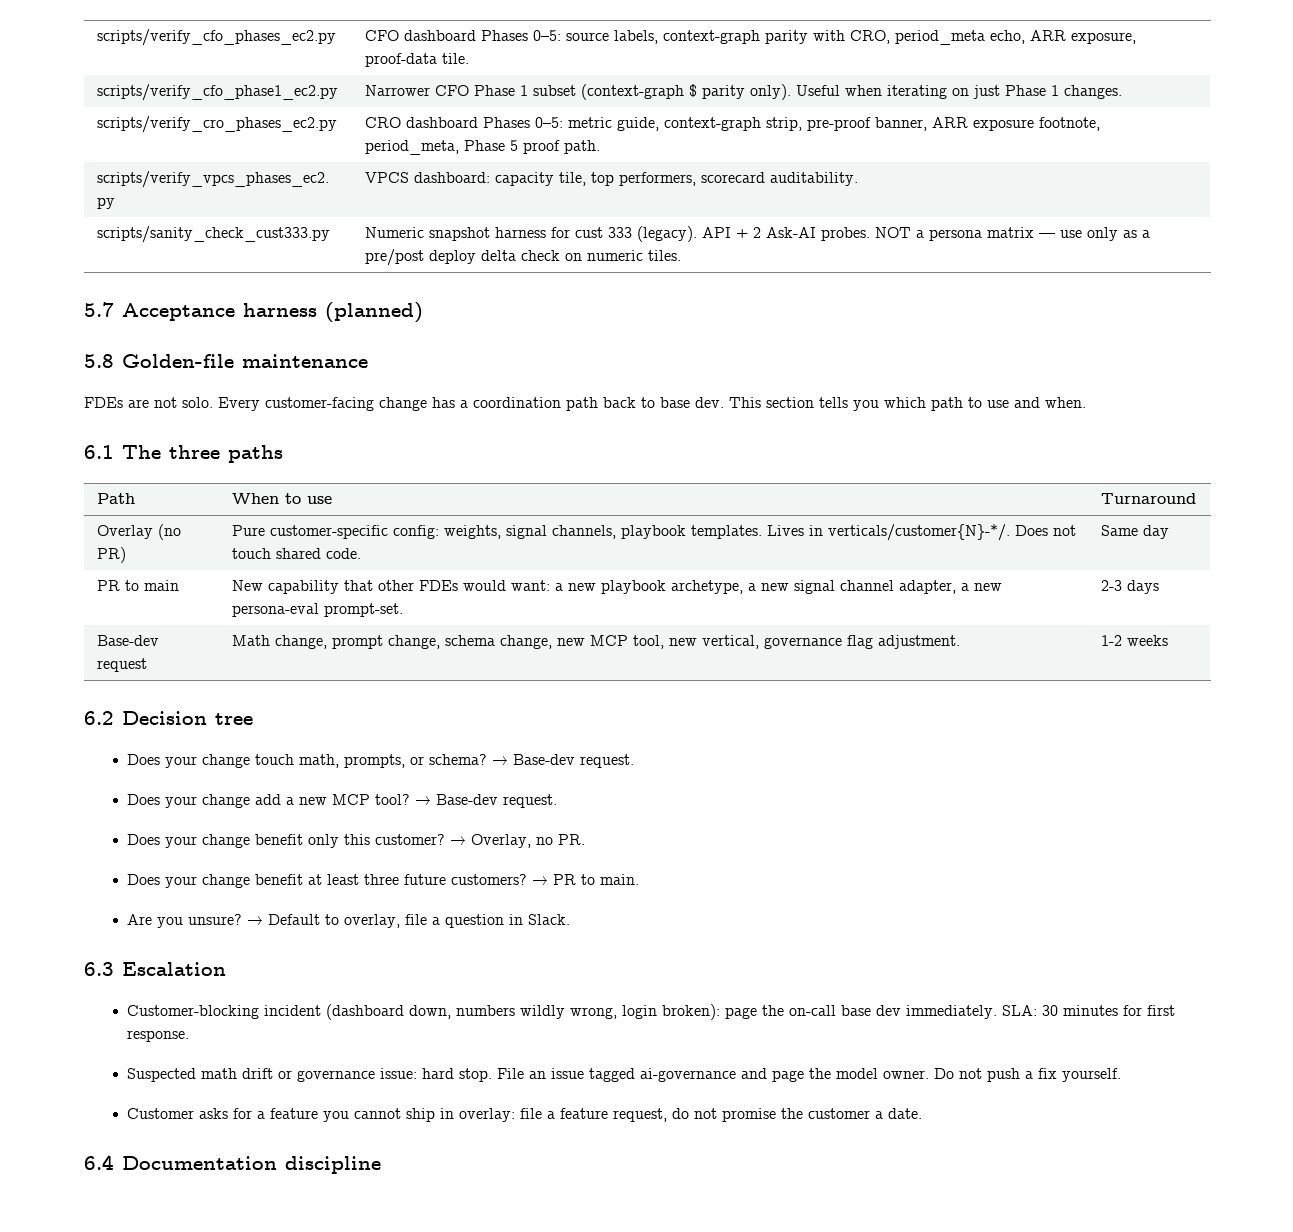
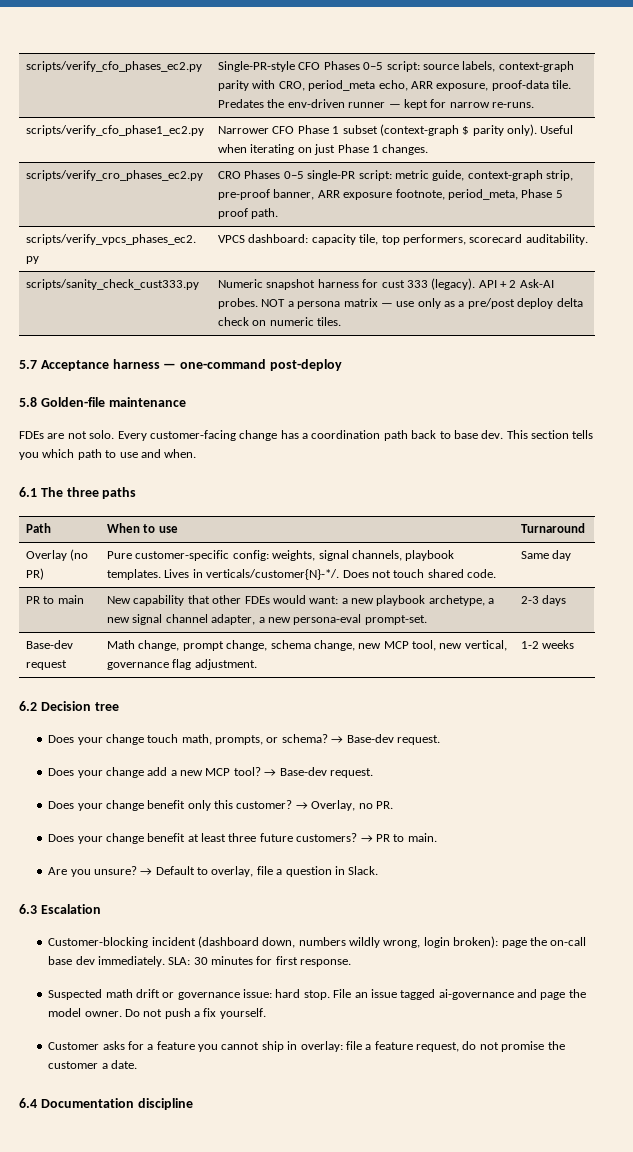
[364,30,561,41] CFO dashboard Phases 0–5: -> [218,61,420,72] Single-PR-style CFO Phases 0–5 script:
(469, 58) none -> [218,99,535,110] Predates the env-driven runner — kept for narrow re-runs.
[405,117,563,128] dashboard Phases 0–5: -> [244,170,392,181] Phases 0–5 single-PR script:
[325,302,423,323] (planned) -> [163,359,342,371] — one-command post-deploy

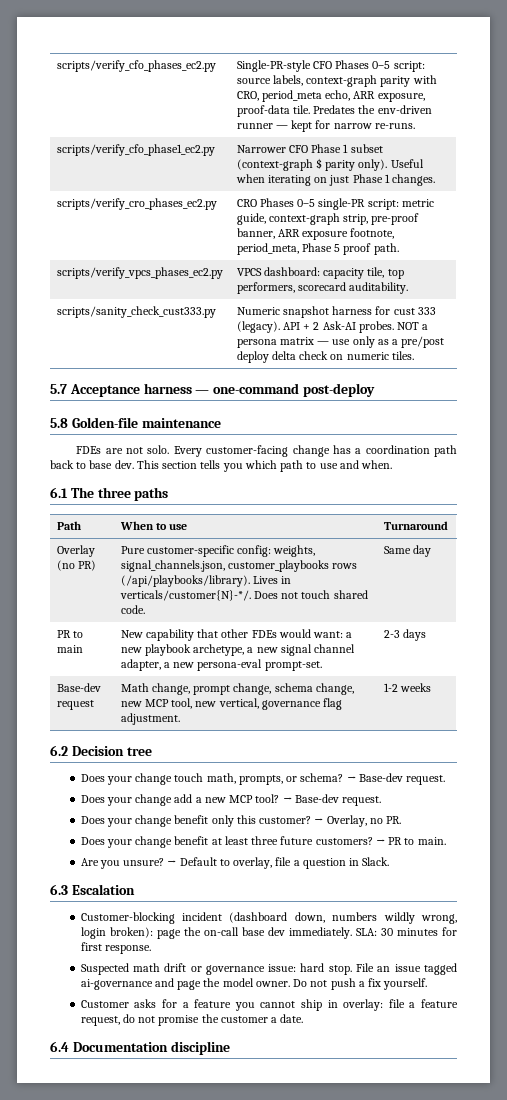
[318,550,455,561] [107,569,162,580] signal channels, playbook templates. -> [120,560,358,572] [120,575,250,587] signal_channels.json, customer_playbooks rows (/api/playbooks/library).

